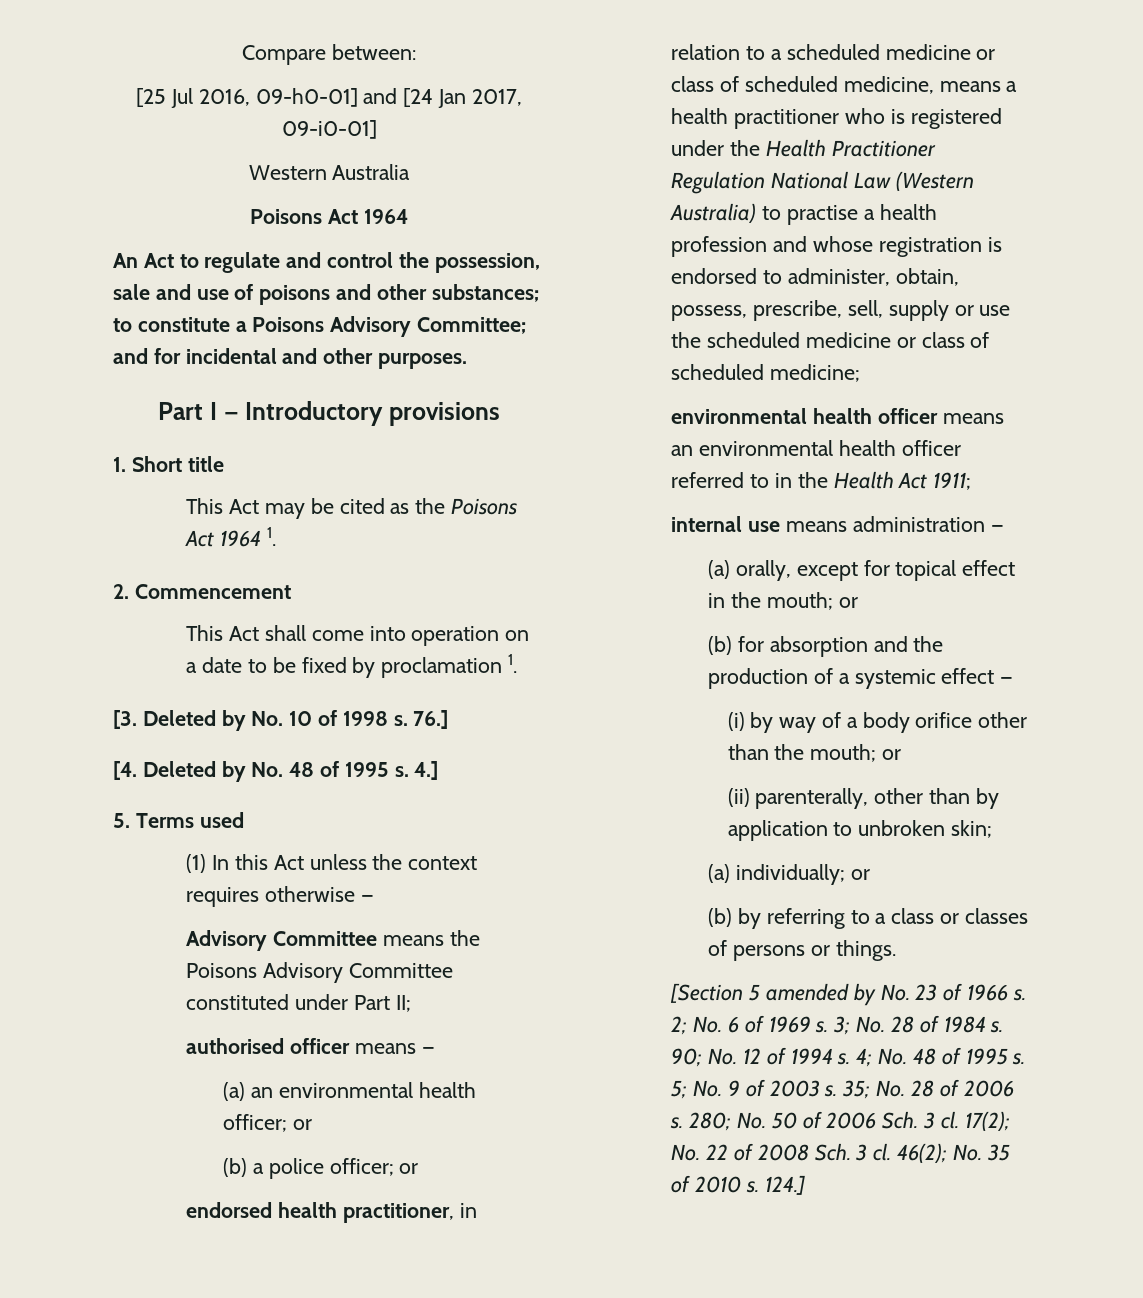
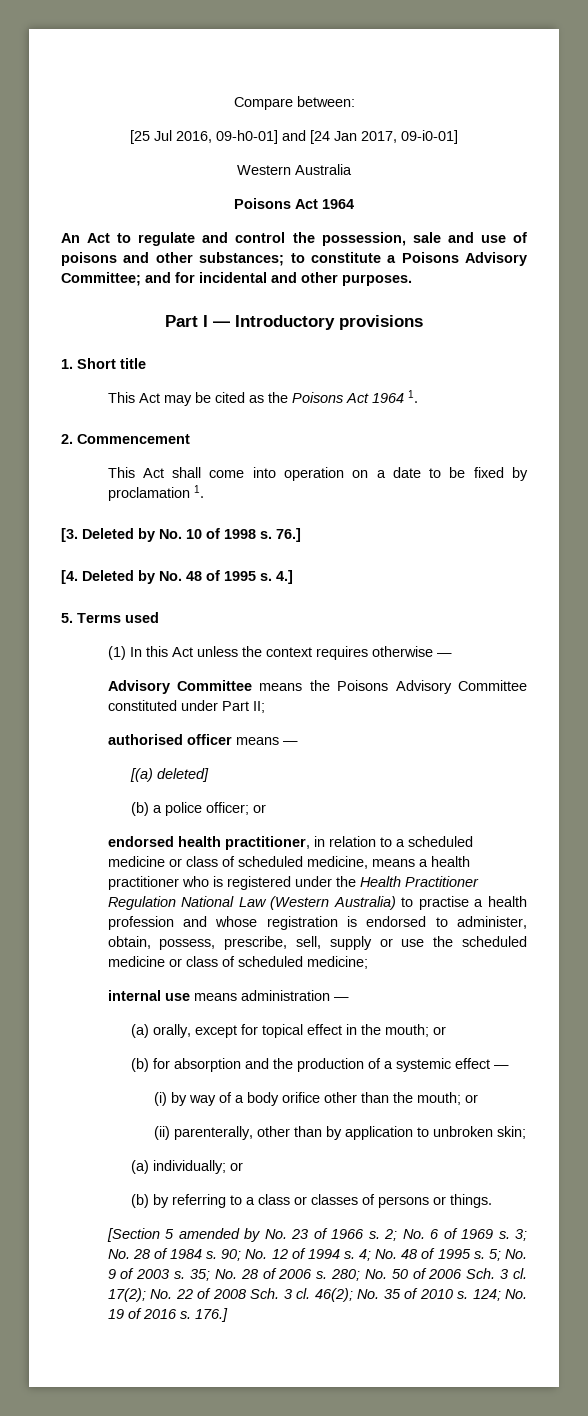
[223,1082,476,1101] [223,1114,312,1132] (a) an environmental health officer; or -> [129,768,209,782] [(a) deleted]
[671,408,1004,424] [671,440,961,456] [671,471,972,490] // environmental health officer means an environmental health officer referred to in the Health Act 1911; -> (368, 962) none
[764,1175,805,1195] 124.] -> [472,1289,528,1301] [107,1308,228,1322] 124; No. 19 of 2016 s. 176.]

